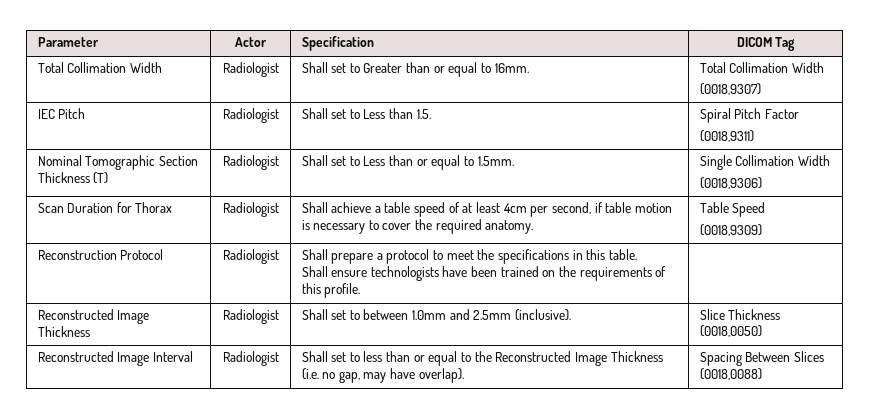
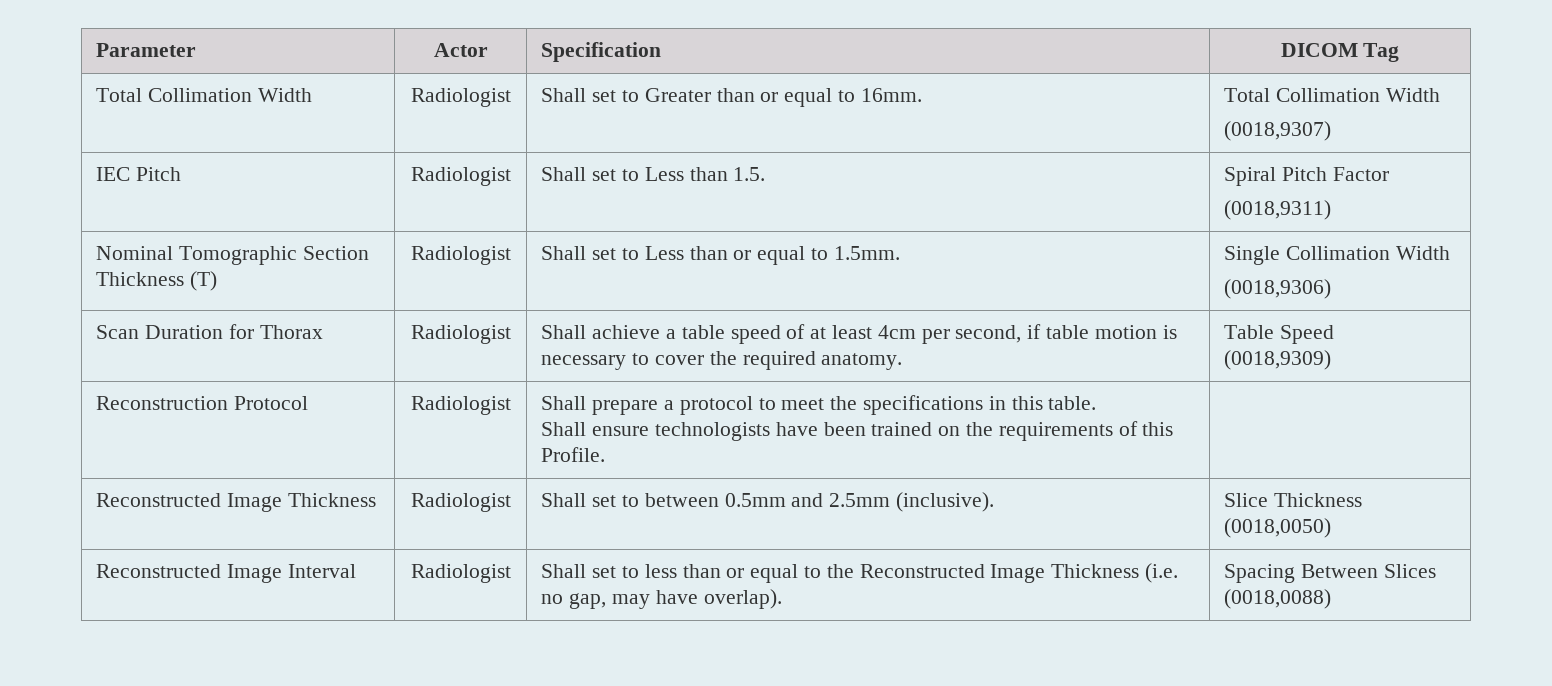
[324,283,361,298] profile. -> [541,447,606,462] Profile.
[412,310,447,320] 1.0mm -> [724,493,786,507] 0.5mm

